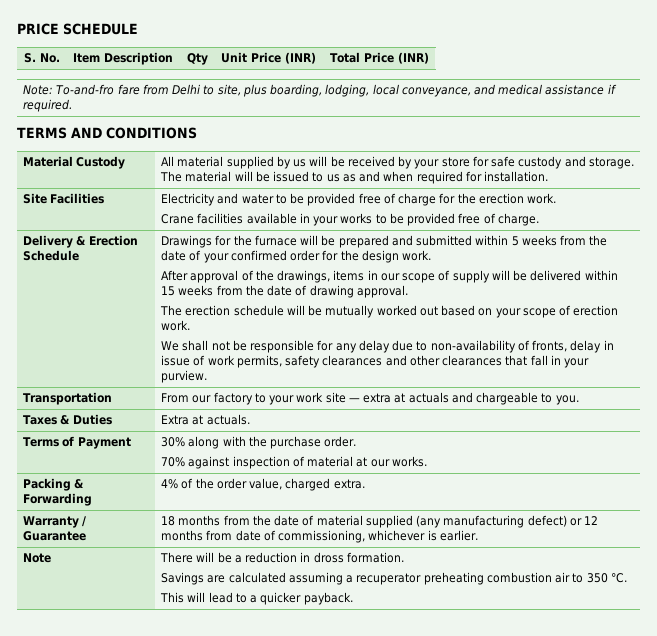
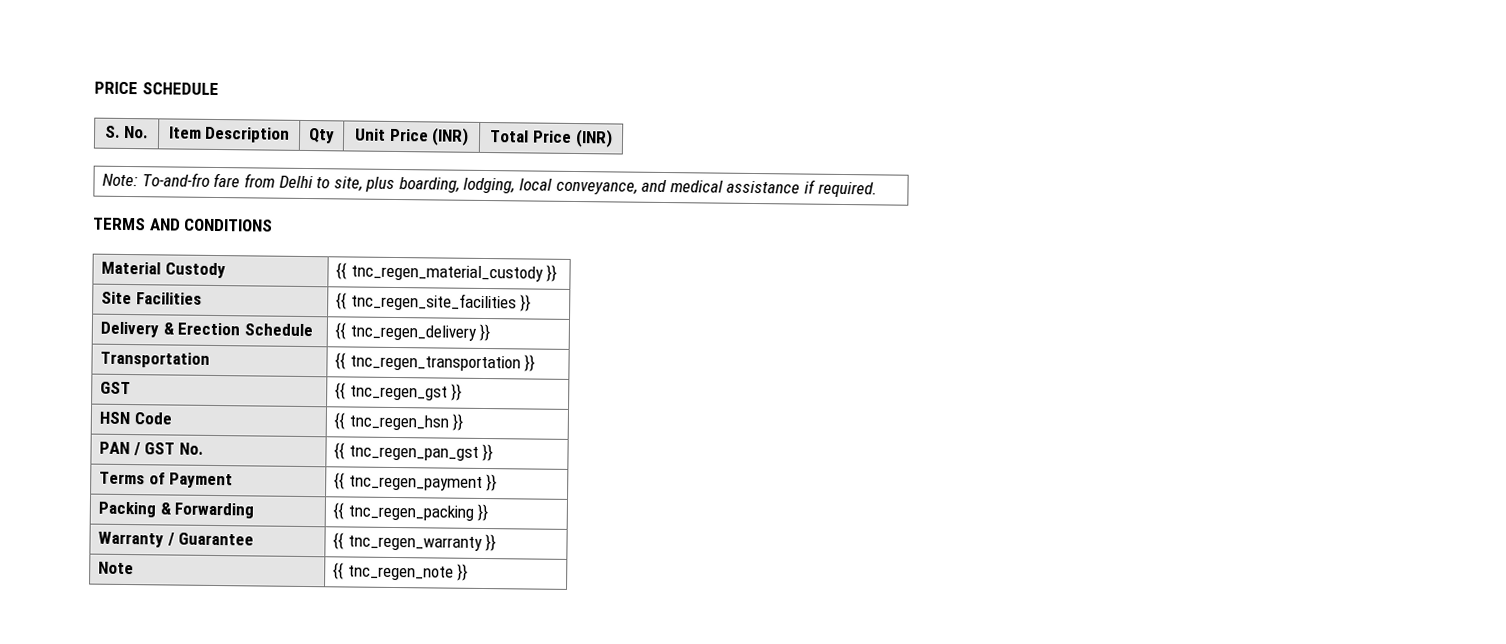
[161,156,634,169] [160,171,549,184] [23,193,105,204] [161,193,557,206] [161,213,539,226] [23,235,138,248] [23,250,80,261] [161,235,608,248] [161,250,432,263] [161,270,618,283] [161,285,408,298] [160,305,619,318] [161,320,191,331] [161,340,614,353] [161,355,590,368] [161,370,208,383] [23,392,113,405] [161,392,579,405] [23,414,112,425] [161,414,250,425] [23,436,131,449] [161,436,357,449] [161,456,427,469] [23,478,84,491] [23,493,93,506] [161,478,365,491] [23,516,87,528] [23,531,87,541] [161,515,599,528] [161,530,478,543] [23,553,52,563] [160,552,404,563] [161,572,627,585] [160,592,353,605] All material supplied by us will be received by your store for safe custody and storage. The material will be issued to us as and when required for installation. // Site Facilities | Electricity and water to be provided free of charge for the erection work. // Crane facilities available in your works to be provided free of charge. // Delivery & Erection Schedule | Drawings for the furnace will be prepared and submitted within 5 weeks from the date of your confirmed order for the design work. // After approval of the drawings, items in our scope of supply will be delivered within 15 weeks from the date of drawing approval. // The erection schedule will be mutually worked out based on your scope of erection work. // We shall not be responsible for any delay due to non-availability of fronts, delay in issue of work permits, safety clearances and other clearances that fall in your purview. // Transportation | From our factory to your work site — extra at actuals and chargeable to you. // Taxes & Duties | Extra at actuals. // Terms of Payment | 30% along with the purchase order. // 70% against inspection of material at our works. // Packing & Forwarding | 4% of the order value, charged extra. // Warranty / Guarantee | 18 months from the date of material supplied (any manufacturing defect) or 12 months from date of commissioning, whichever is earlier. // Note | There will be a reduction in dross formation. // Savings are calculated assuming a recuperator preheating combustion air to 350 °C. // This will lead to a quicker payback. -> [336,262,558,282] [101,291,202,305] [336,292,532,312] [100,321,313,338] [335,322,491,342] [100,351,211,368] [335,352,536,372] [100,381,132,395] [335,382,463,401] [99,411,172,425] [334,412,464,431] [99,441,204,456] [334,442,494,462] [99,471,234,489] [334,472,498,492] [98,501,255,519] [333,502,489,522] [98,531,255,548] [333,532,497,552] [98,561,135,575] [333,562,469,581] {{ tnc_regen_material_custody }} // Site Facilities | {{ tnc_regen_site_facilities }} // Delivery & Erection Schedule | {{ tnc_regen_delivery }} // Transportation | {{ tnc_regen_transportation }} // GST | {{ tnc_regen_gst }} // HSN Code | {{ tnc_regen_hsn }} // PAN / GST No. | {{ tnc_regen_pan_gst }} // Terms of Payment | {{ tnc_regen_payment }} // Packing & Forwarding | {{ tnc_regen_packing }} // Warranty / Guarantee | {{ tnc_regen_warranty }} // Note | {{ tnc_regen_note }}

